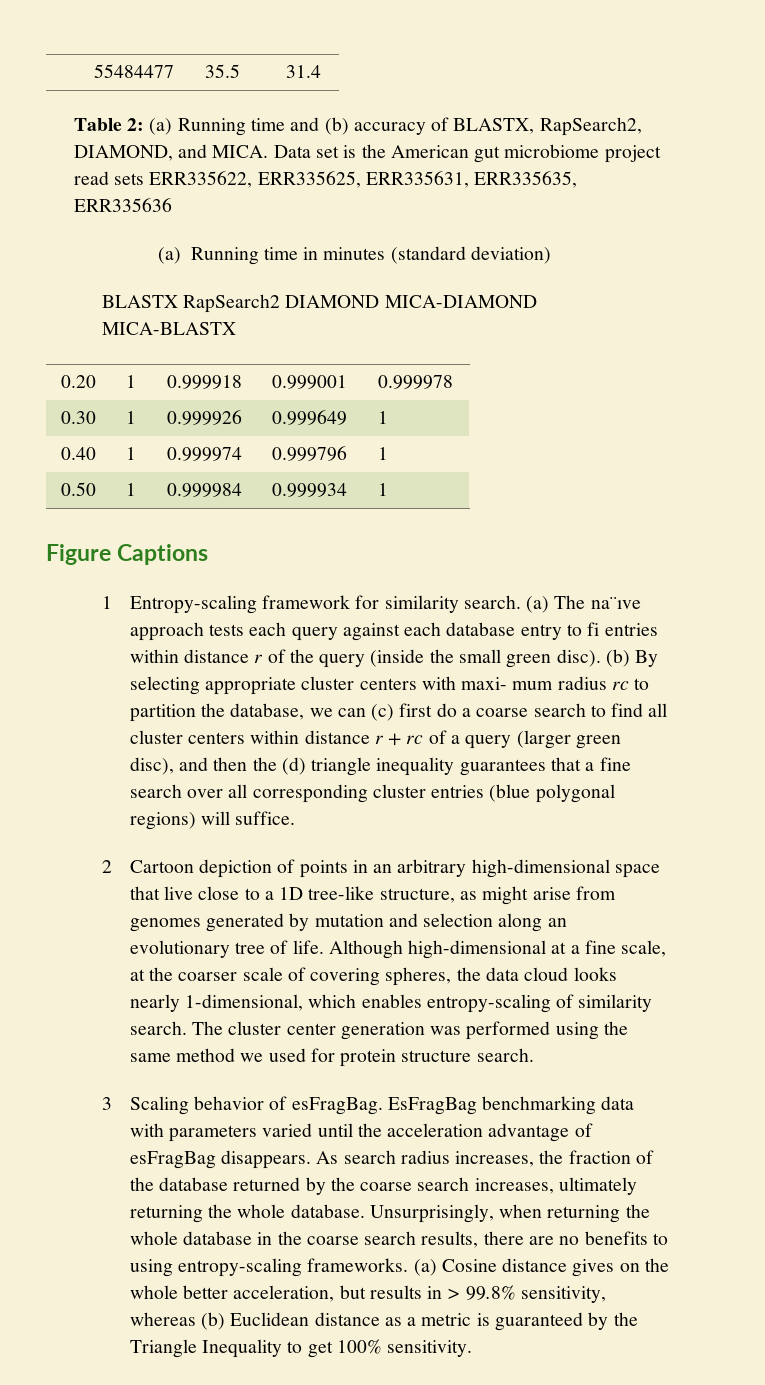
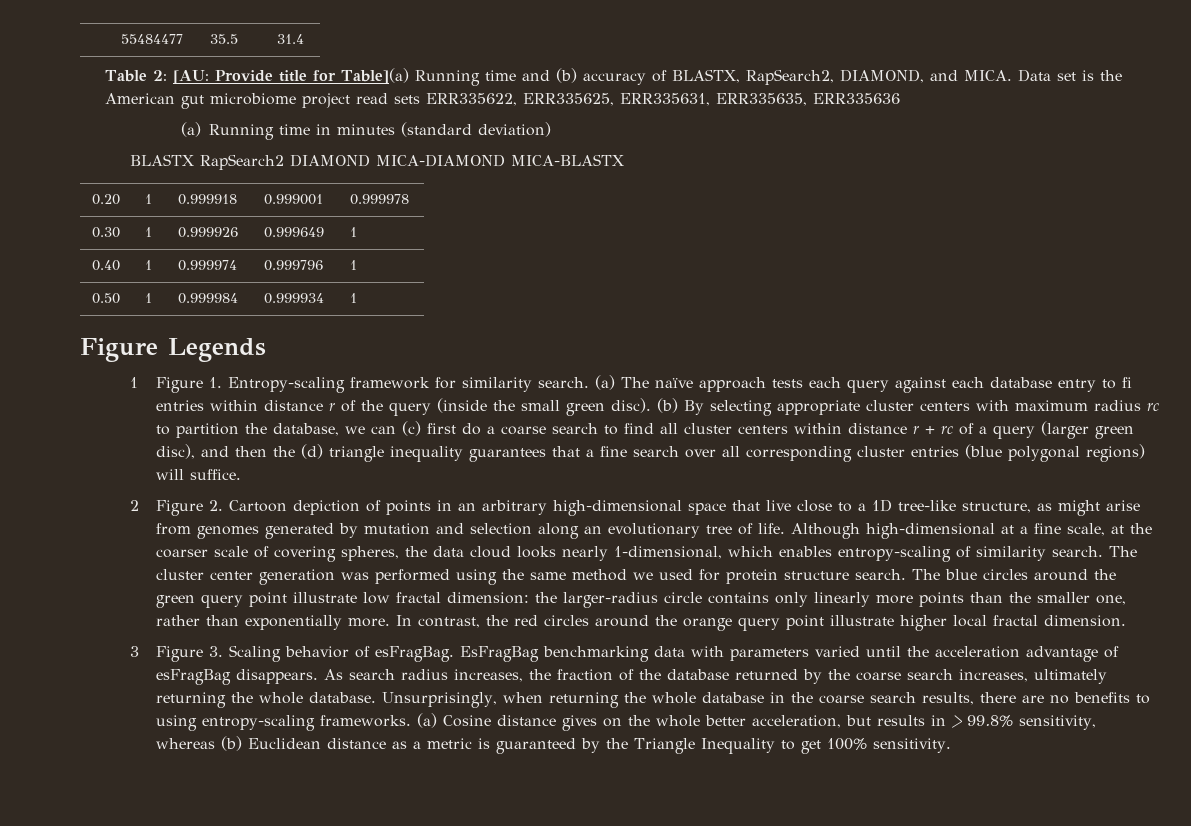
[149,118,173,135] (a) -> [173,68,410,84] [AU: Provide title for Table](a)
[117,544,209,565] [101,596,112,609] Captions // 1 -> [168,338,266,362] [130,377,222,393] Legends // 1 Figure 1.
[590,597,641,609] na¨ıve -> [654,378,693,388] naïve
[461,677,554,690] maxi- mum -> [1014,400,1088,411] maximum
(112, 866) none -> [155,500,223,516] Figure 2.
(534, 1055) none -> [911,569,1116,581] [155,592,1126,608] [155,615,1126,631] The blue circles around the green query point illustrate low fractal dimension: the larger-radius circle contains only linearly more points than the smaller one, rather than exponentially more. In contrast, the red circles around the orange query point illustrate higher local fractal dimension.
(112, 1103) none -> [155,646,223,662] Figure 3.

